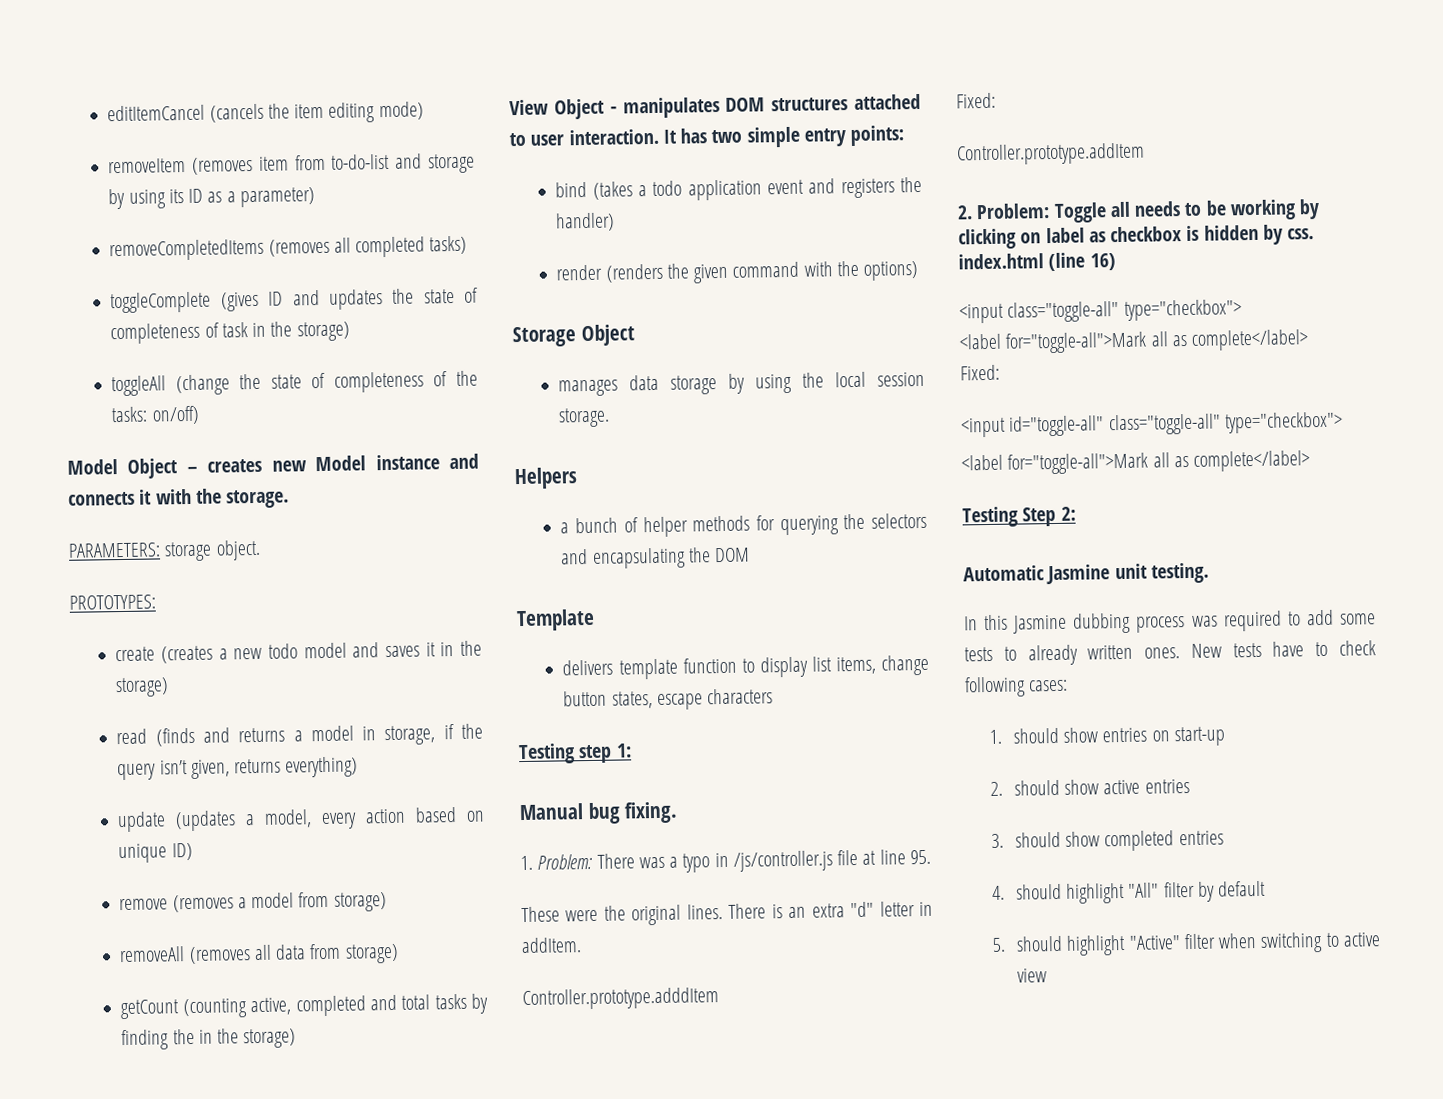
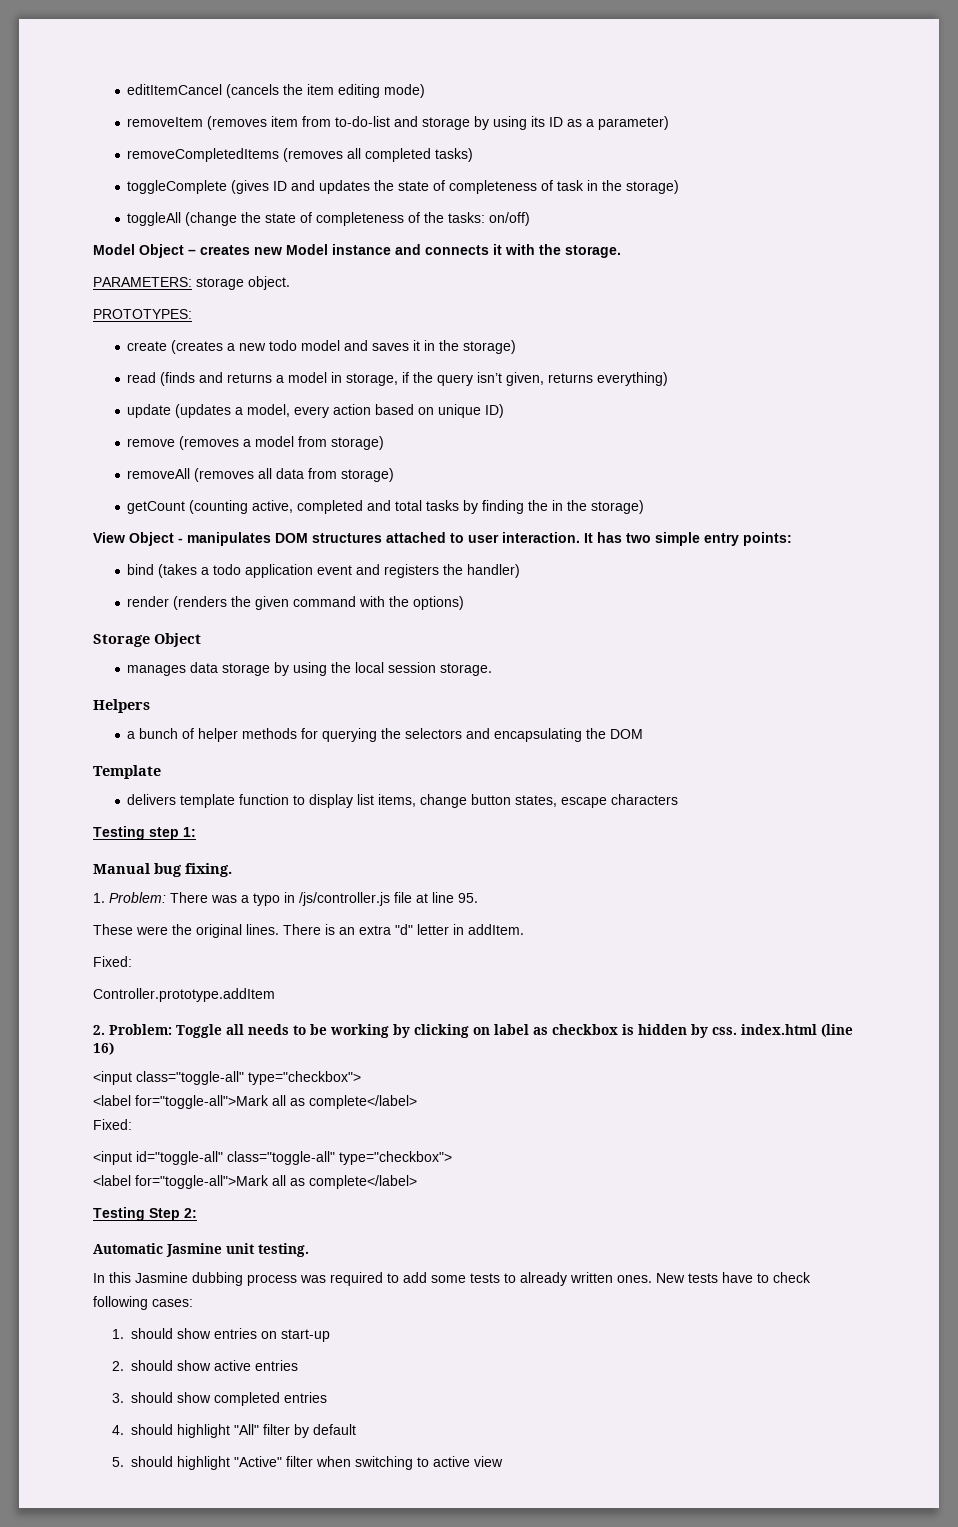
[522,987,719,1011] // Controller.prototype.adddItem -> (524, 929) none

